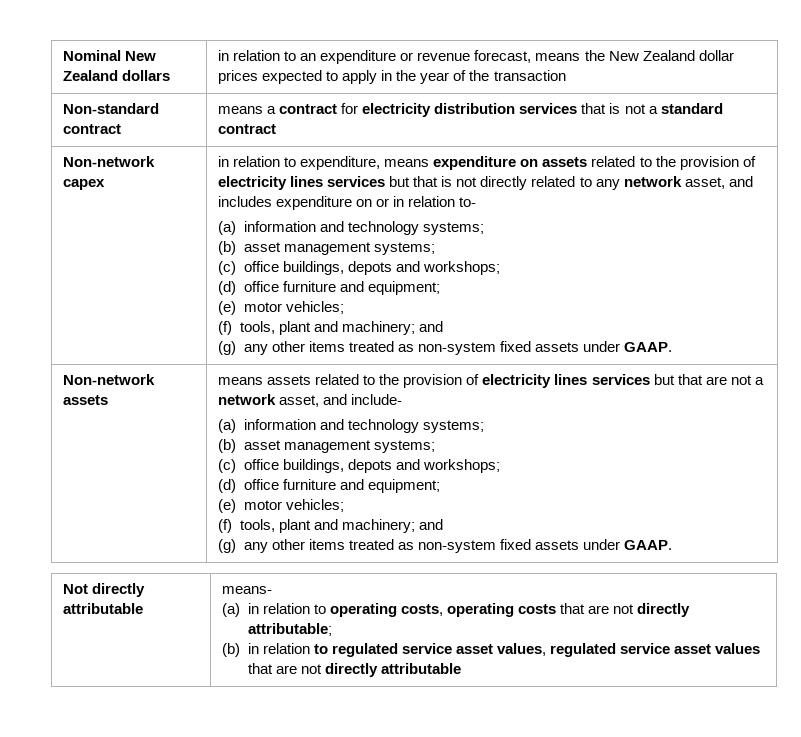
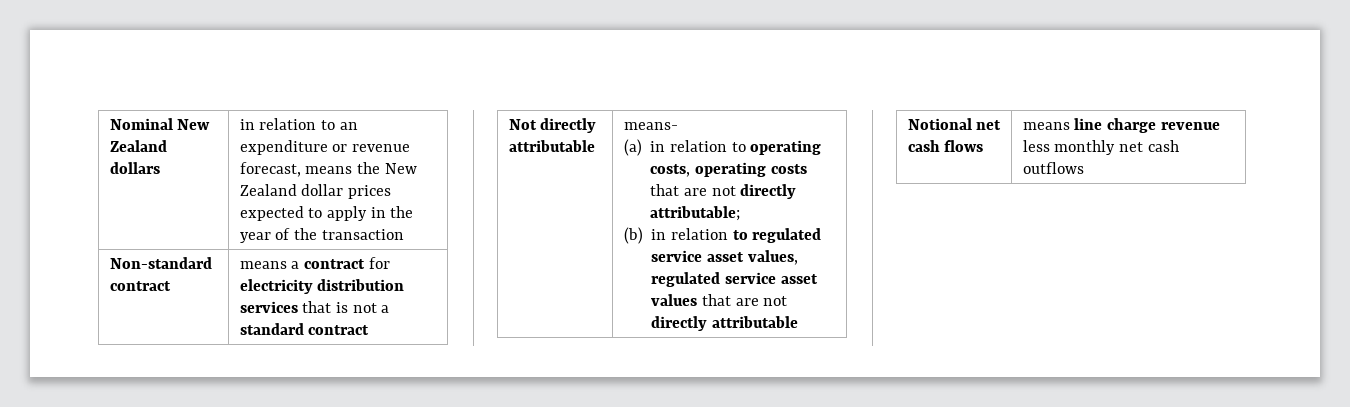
[63,156,156,167] [63,179,106,190] [218,156,756,170] [218,176,753,190] [218,196,477,210] [218,221,484,235] [218,241,435,255] [218,261,500,275] [218,281,440,295] [218,301,344,315] [218,321,443,335] [218,341,673,355] [63,374,156,385] [63,395,109,405] [218,374,764,388] [218,394,403,407] [218,419,484,433] [218,439,435,453] [218,459,500,473] [218,479,440,493] [218,499,344,513] [218,519,443,533] [218,539,673,553] // Non-network capex | in relation to expenditure, means expenditure on assets related to the provision of electricity lines services but that is not directly related to any network asset, and includes expenditure on or in relation to- // (a) information and technology systems; // (b) asset management systems; // (c) office buildings, depots and workshops; // (d) office furniture and equipment; // (e) motor vehicles; // (f) tools, plant and machinery; and // (g) any other items treated as non-system fixed assets under GAAP. // Non-network assets | means assets related to the provision of electricity lines services but that are not a network asset, and include- // (a) information and technology systems; // (b) asset management systems; // (c) office buildings, depots and workshops; // (d) office furniture and equipment; // (e) motor vehicles; // (f) tools, plant and machinery; and // (g) any other items treated as non-system fixed assets under GAAP. -> (370, 330) none
(461, 668) none -> [907,118,1002,130] [907,140,984,152] [1022,118,1220,133] [1022,140,1179,155] [1022,162,1084,174] // Notional net cash flows | means line charge revenue less monthly net cash outflows

